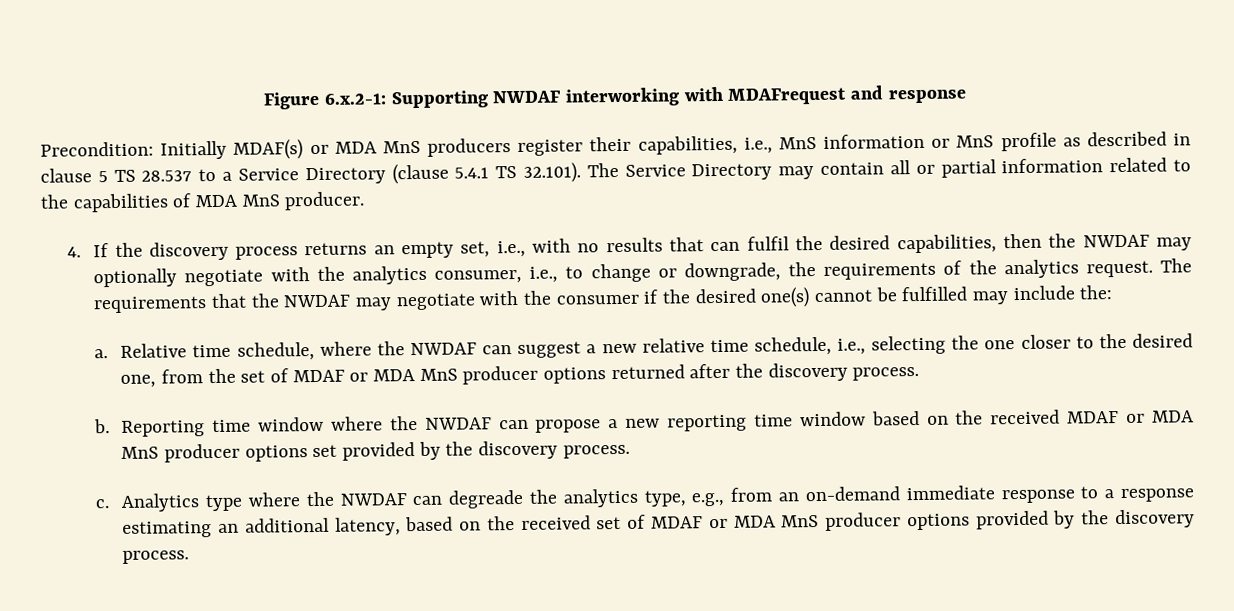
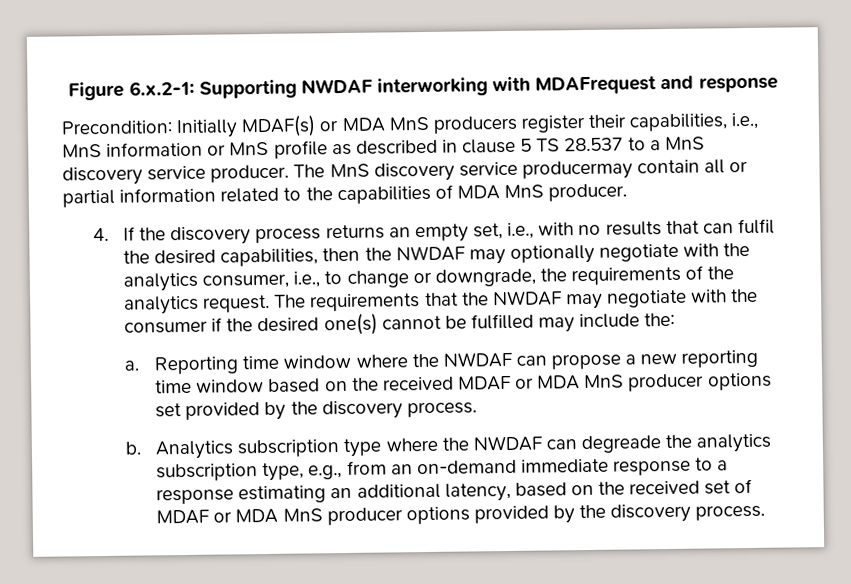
[237,162,815,185] Service Directory (clause 5.4.1 TS 32.101). The Service Directory may -> [664,136,705,151] [62,160,633,186] MnS discovery service producer. The MnS discovery service producermay
[120,333,1193,361] [120,362,920,388] [94,419,111,434] Relative time schedule, where the NWDAF can suggest a new relative time schedule, i.e., selecting the one closer to the desired one, from the set of MDAF or MDA MnS producer options returned after the discovery process. // b. -> (140, 365) none
[95,493,201,512] c. Analytics -> [125,439,341,460] b. Analytics subscription
(639, 498) none -> [156,463,259,482] subscription

